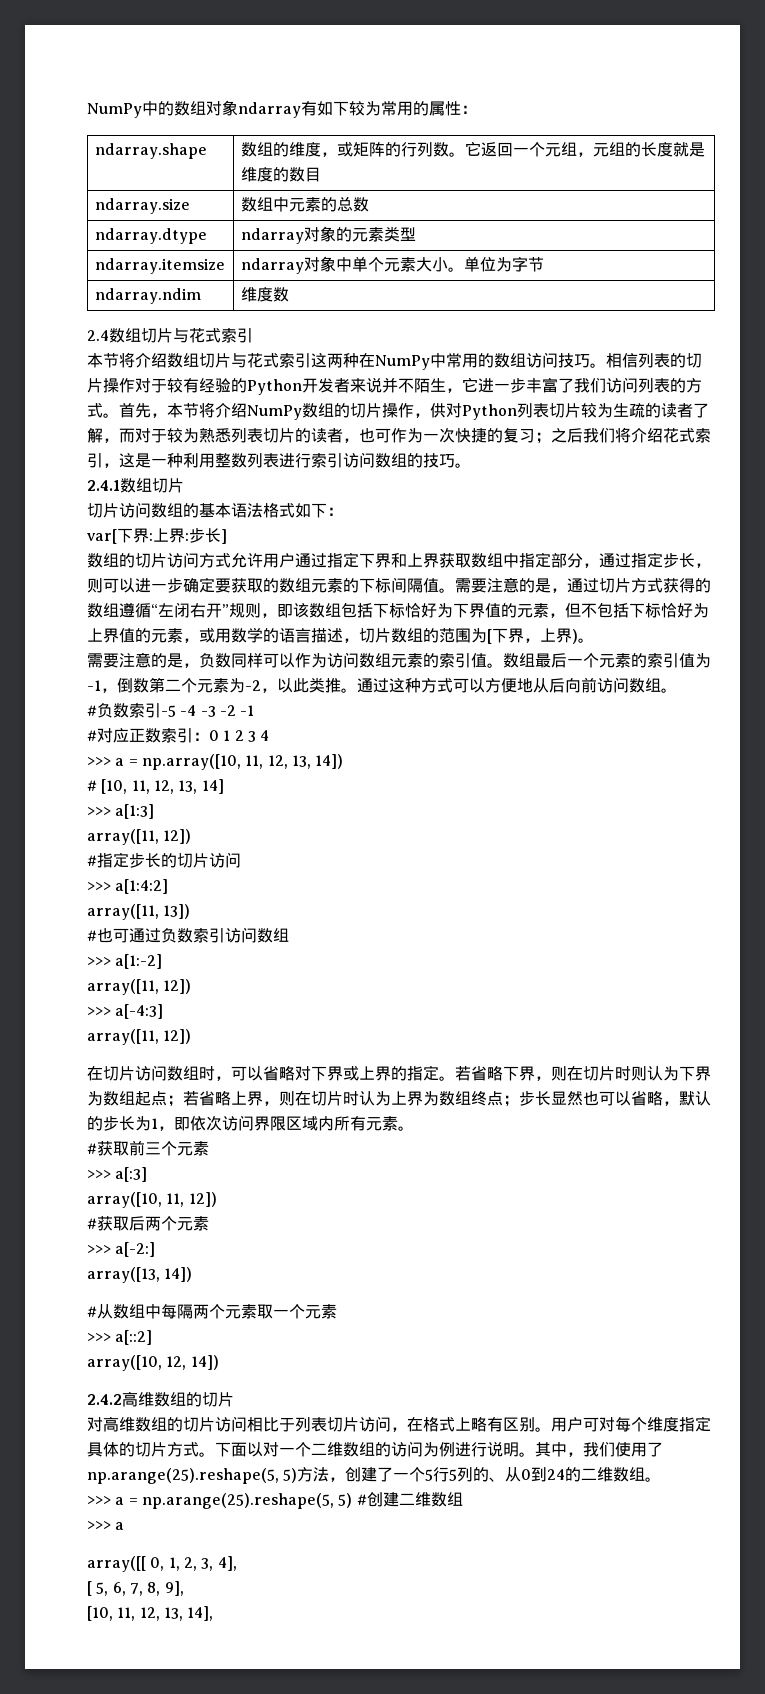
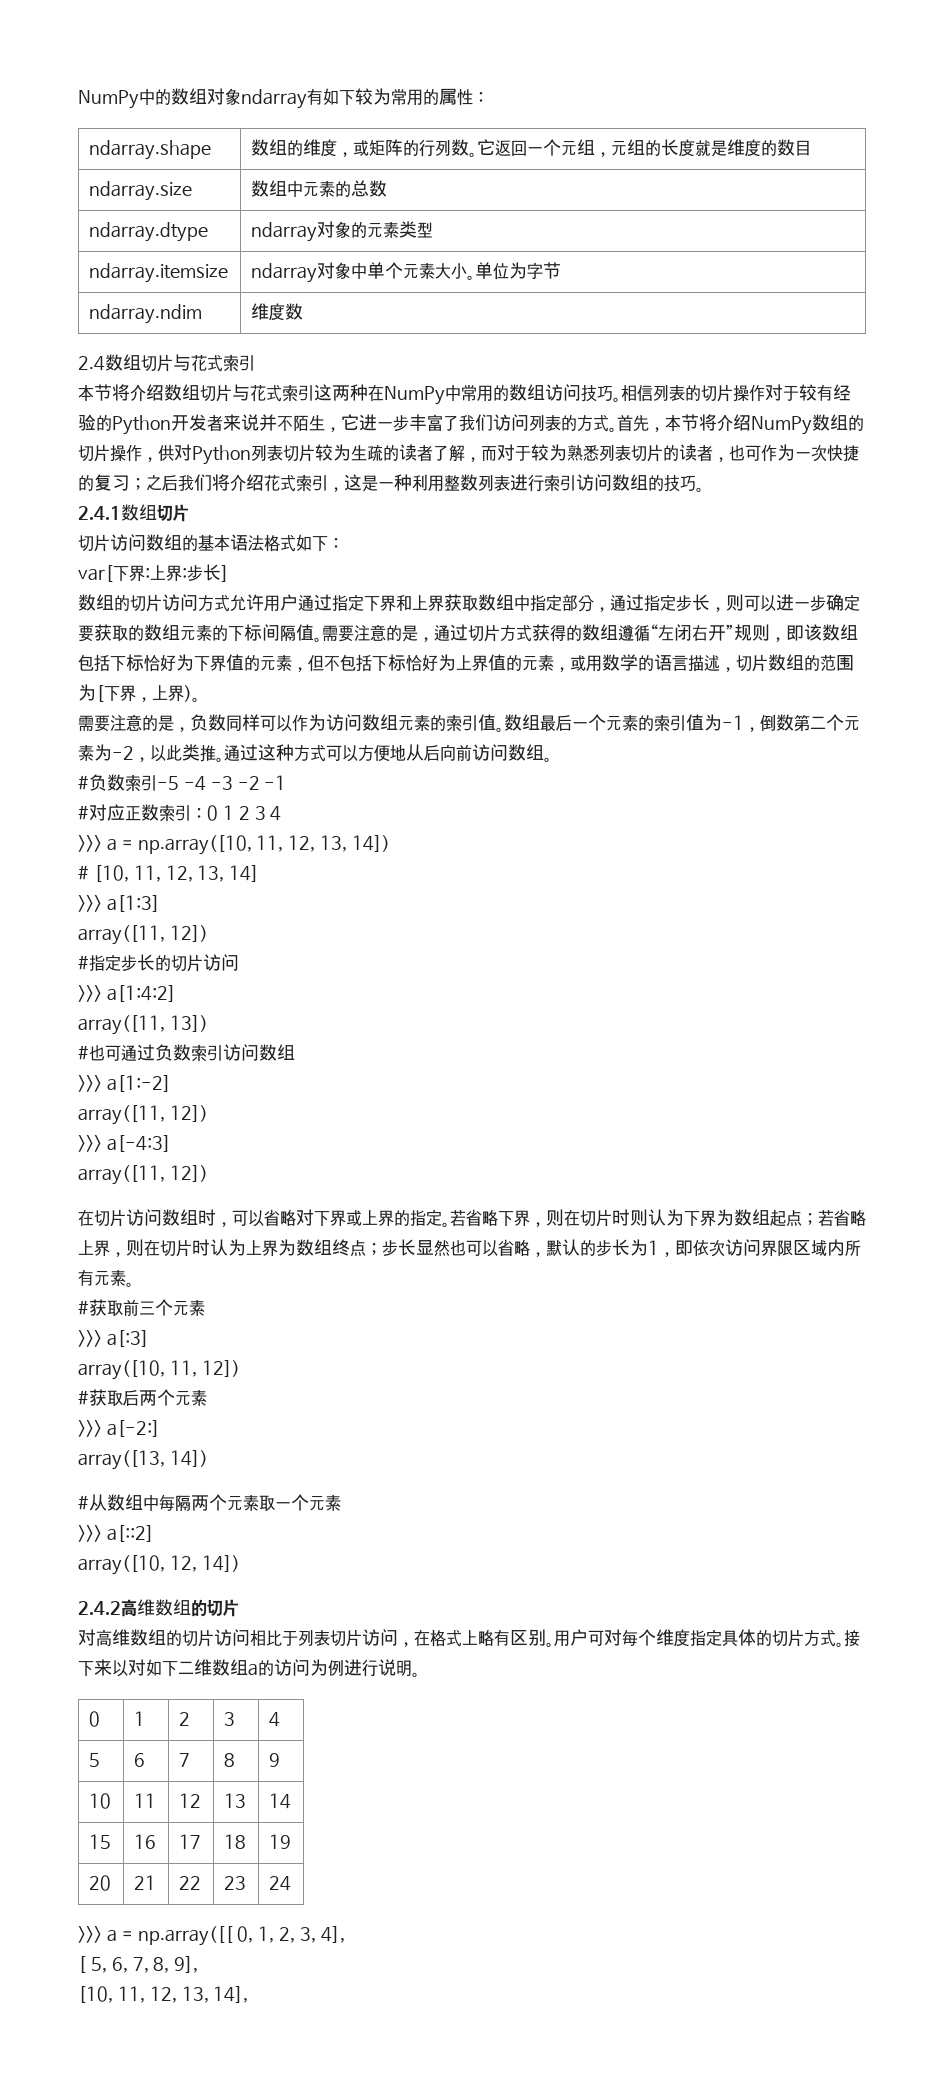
[215,1442,375,1457] 下面以对一个二维数组 -> [844,1630,860,1647] [78,1659,258,1677] 接下来以对如下二维数组a
[535,1442,663,1457] [87,1467,662,1484] [87,1492,463,1509] [87,1521,125,1530] [87,1556,146,1572] 其中，我们使用了np.arange(25).reshape(5, 5)方法，创建了一个5行5列的、从0到24的二维数组。 // >>> a = np.arange(25).reshape(5, 5) #创建二维数组 // >>> a // array([[ -> [89,1711,101,1727] [134,1711,146,1726] [179,1712,191,1726] [224,1712,236,1726] [269,1712,281,1727] [89,1753,101,1767] [134,1753,146,1767] [179,1753,191,1767] [224,1753,236,1767] [269,1753,281,1767] [89,1793,112,1809] [134,1793,157,1808] [179,1793,202,1808] [224,1793,247,1808] [269,1793,292,1809] [89,1834,112,1849] [134,1834,157,1849] [179,1834,202,1849] [224,1834,247,1849] [269,1834,292,1849] [89,1875,112,1891] [134,1875,157,1890] [179,1876,202,1890] [224,1876,247,1890] [269,1876,292,1891] [78,1926,233,1946] // 0 | 1 | 2 | 3 | 4 // 5 | 6 | 7 | 8 | 9 // 10 | 11 | 12 | 13 | 14 // 15 | 16 | 17 | 18 | 19 // 20 | 21 | 22 | 23 | 24 // >>> a = np.array([[

